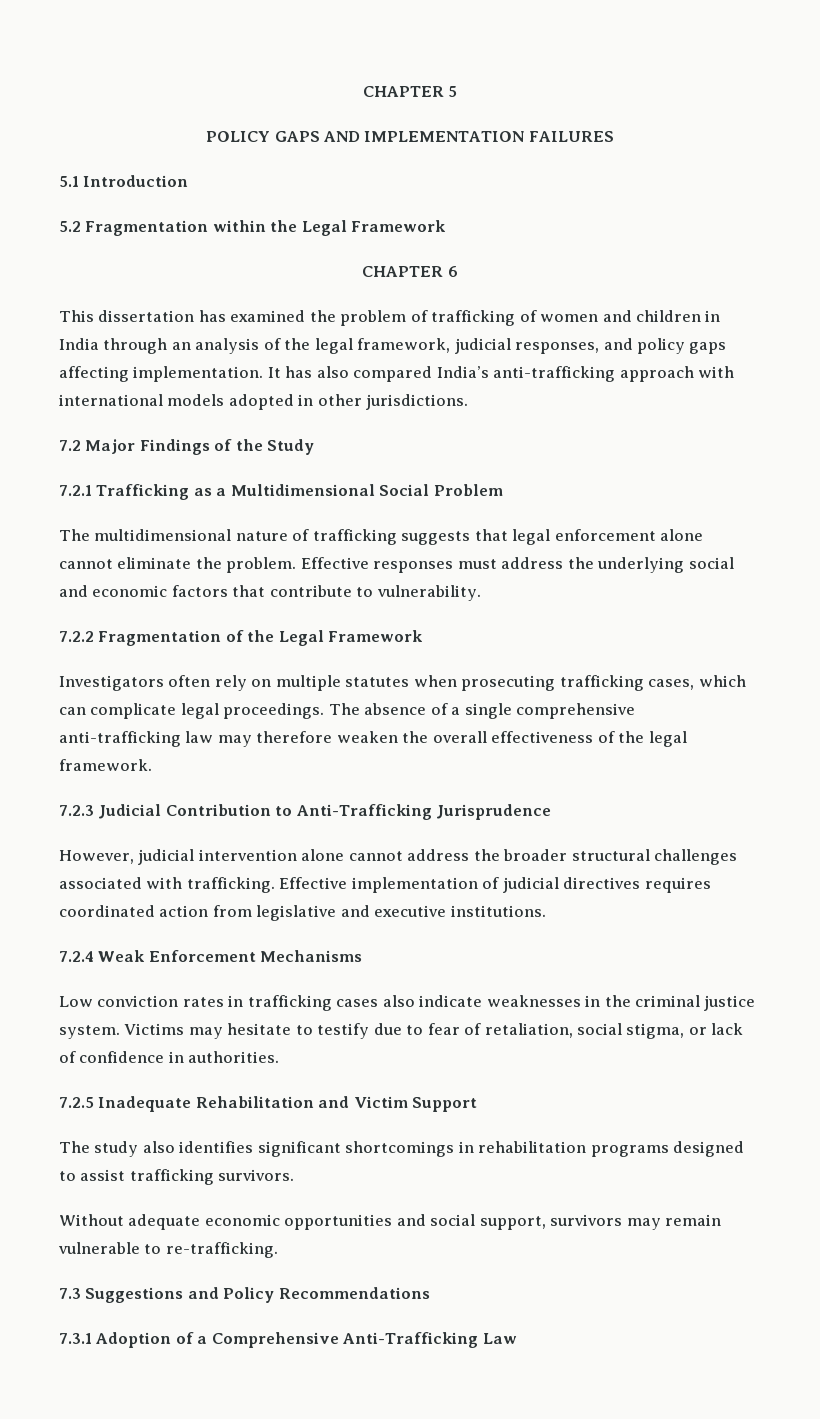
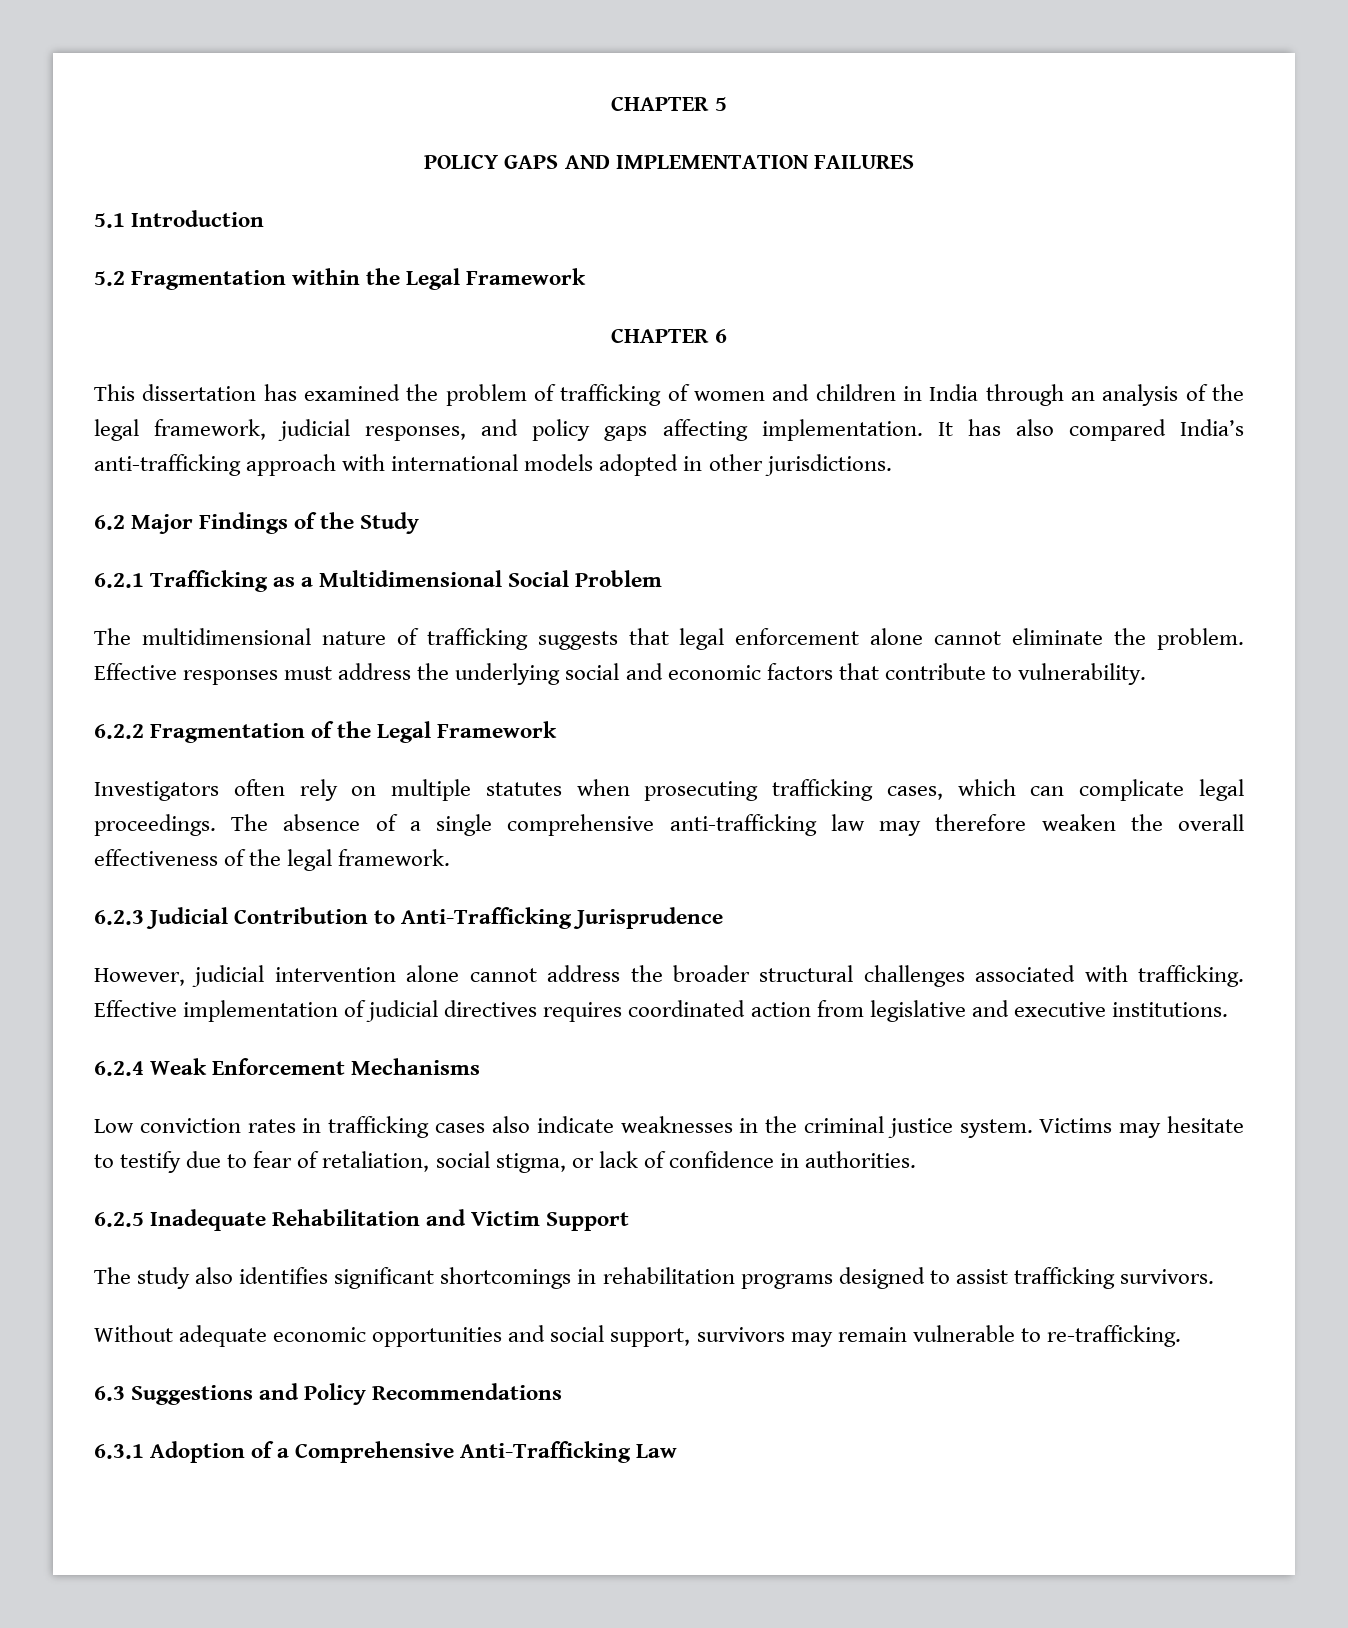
[59,440,81,451] 7.2 -> [94,515,125,530] 6.2
[59,485,92,496] 7.2.1 -> [94,573,144,588] 6.2.1
[59,631,94,642] 7.2.2 -> [94,724,144,739] 6.2.2
[59,805,94,816] 7.2.3 -> [94,910,144,925] 6.2.3
[59,951,94,962] 7.2.4 -> [94,1061,144,1076] 6.2.4
[59,1097,94,1108] 7.2.5 -> [94,1212,144,1227] 6.2.5
[59,1288,81,1299] 7.3 -> [94,1386,125,1401] 6.3
[59,1333,92,1344] 7.3.1 -> [94,1444,144,1459] 6.3.1

